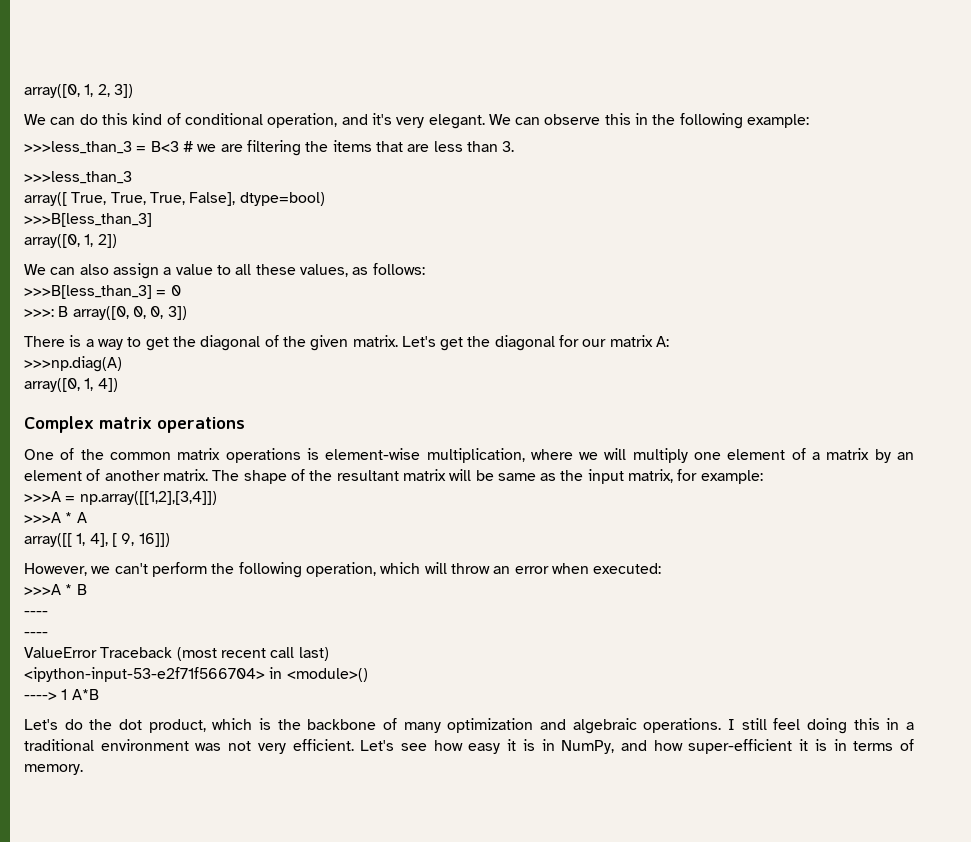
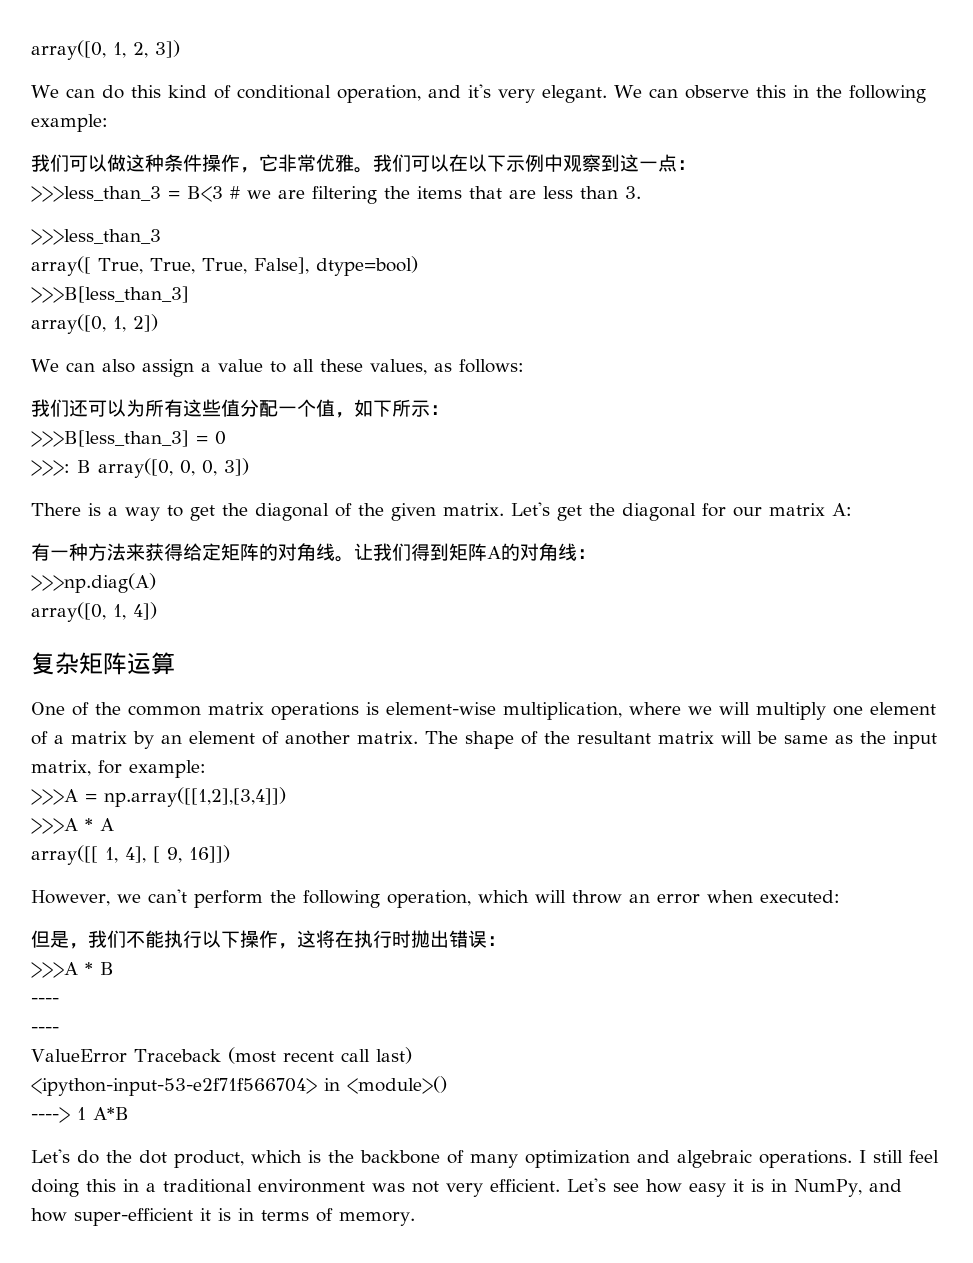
(810, 121) none -> [31,154,696,173] // 我们可以做这种条件操作，它非常优雅。我们可以在以下示例中观察到这一点：
(425, 269) none -> [31,399,449,418] // 我们还可以为所有这些值分配一个值，如下所示：
(670, 341) none -> [31,543,596,562] // 有一种方法来获得给定矩阵的对角线。让我们得到矩阵A的对角线：
[24,416,245,433] Complex matrix operations -> [31,652,175,675] 复杂矩阵运算
(662, 568) none -> [31,930,506,949] // 但是，我们不能执行以下操作，这将在执行时抛出错误：

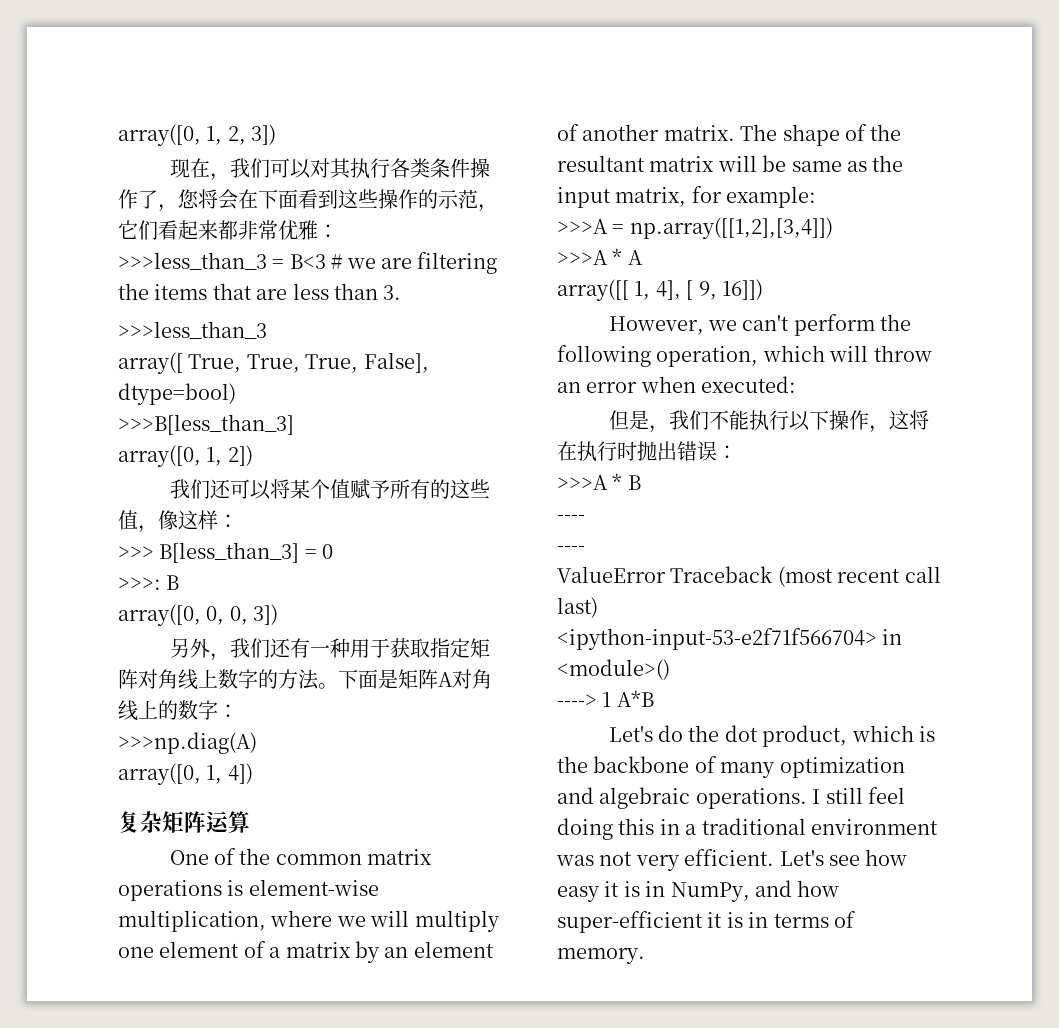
[31,84,926,103] [31,114,108,132] [31,154,677,173] We can do this kind of conditional operation, and it's very elegant. We can observe this in the following example: // 我们可以做这种条件操作，它非常优雅。我们可以在以下示例中观察到这一点 -> [169,158,490,181] [118,189,498,212] [118,220,318,240] 现在，我们可以对其执行各类条件操作了，您将会在下面看到这些操作的示范，它们看起来都非常优雅
[31,359,524,377] [31,399,449,418] [31,430,189,447] We can also assign a value to all these values, as follows: // 我们还可以为所有这些值分配一个值，如下所示： // >>>B[less_than_3] -> [169,479,490,500] [118,510,238,533] [118,542,300,563] 我们还可以将某个值赋予所有的这些值，像这样： // >>> B[less_than_3]
(91, 466) none -> (180, 582) //
[31,502,852,521] [31,543,577,562] There is a way to get the diagonal of the given matrix. Let's get the diagonal for our matrix A: // 有一种方法来获得给定矩阵的对角线。让我们得到矩阵A的对角线 -> [169,638,490,661] [118,669,492,690] [118,700,218,721] 另外，我们还有一种用于获取指定矩阵对角线上数字的方法。下面是矩阵A对角线上的数字

